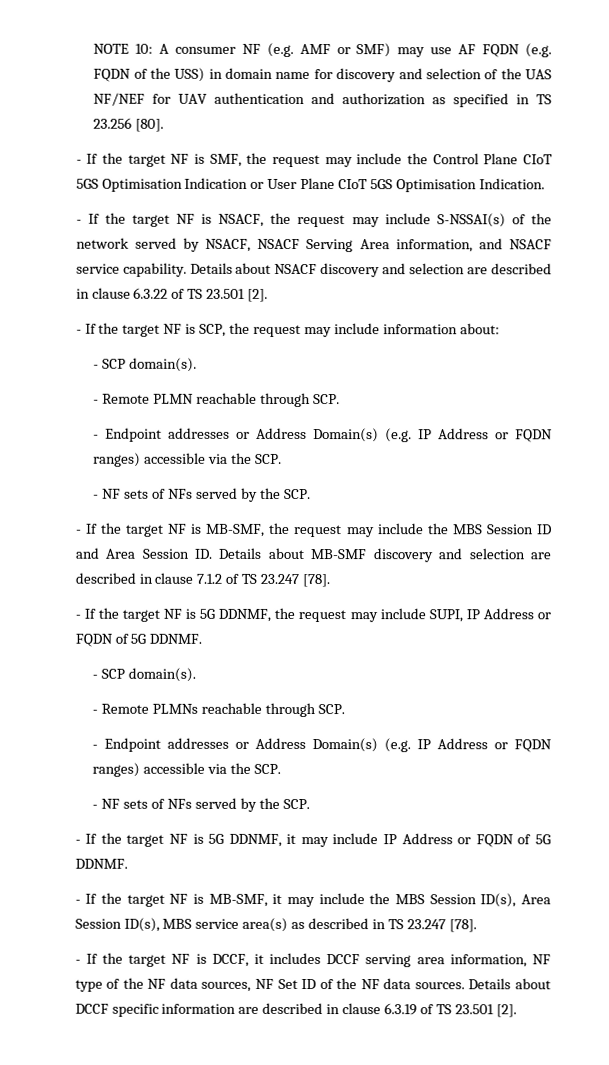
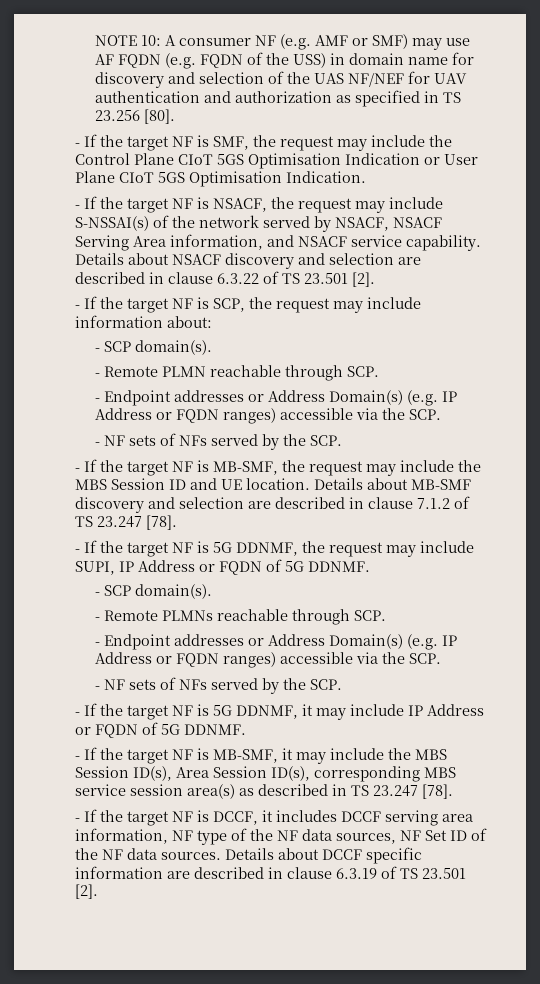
[105,548,212,559] Area Session ID. -> [220,478,310,490] UE location.
(160, 924) none -> [313,766,420,782] corresponding
(240, 923) none -> [129,784,183,796] session

